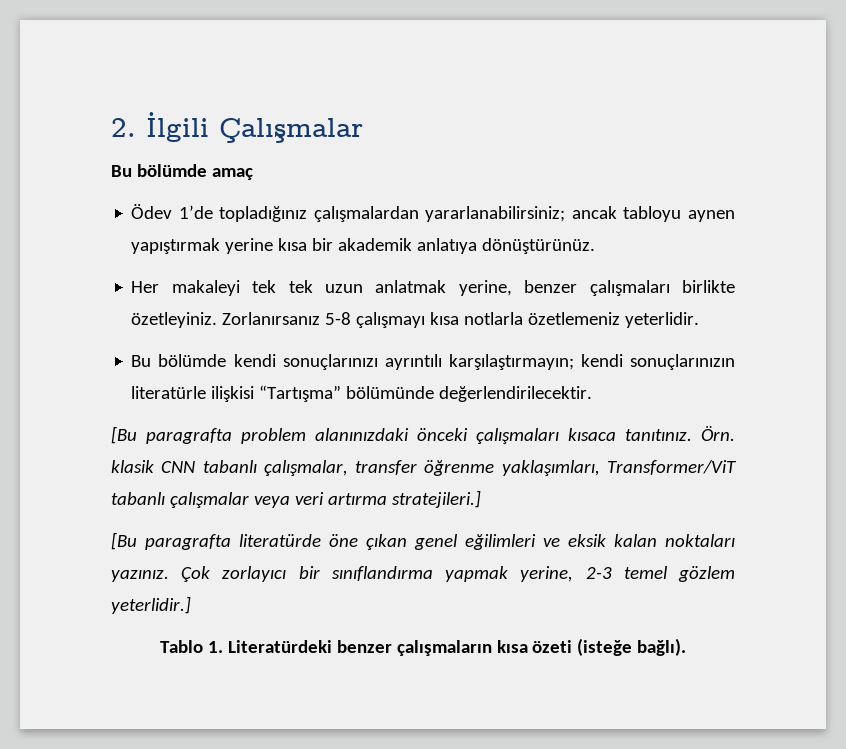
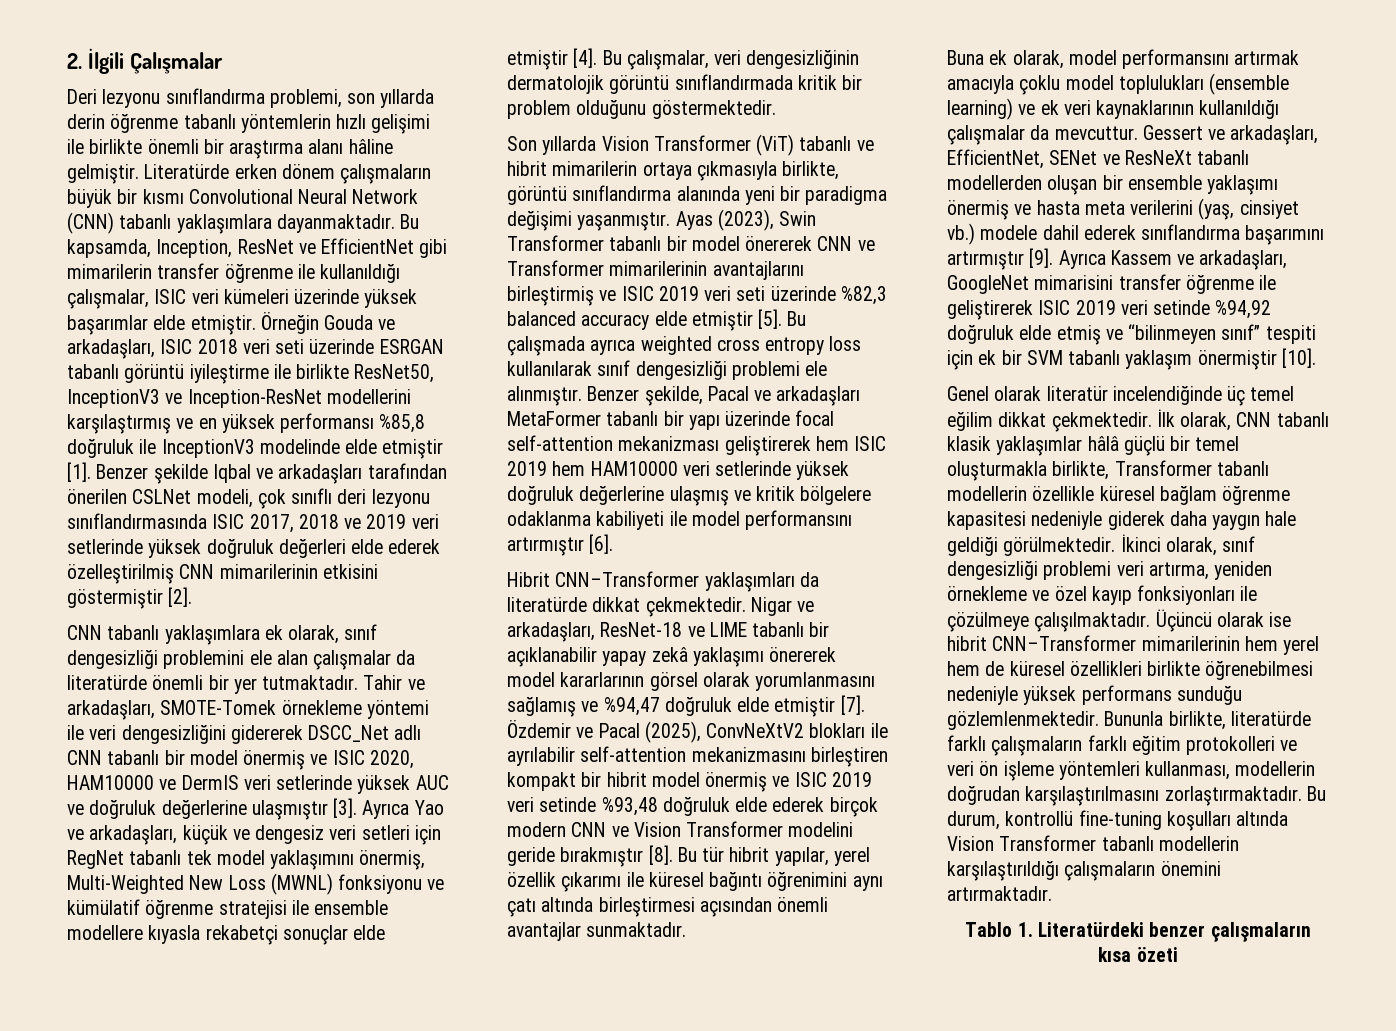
[111,164,253,180] [131,204,735,222] [131,238,596,254] [131,280,735,296] [131,312,700,328] [131,354,735,370] [131,385,593,402] [111,426,735,444] [111,460,737,476] [111,490,481,508] [111,532,735,550] [111,566,735,582] [111,596,191,614] Bu bölümde amaç // Ödev 1’de topladığınız çalışmalardan yararlanabilirsiniz; ancak tabloyu aynen yapıştırmak yerine kısa bir akademik anlatıya dönüştürünüz. // Her makaleyi tek tek uzun anlatmak yerine, benzer çalışmaları birlikte özetleyiniz. Zorlanırsanız 5-8 çalışmayı kısa notlarla özetlemeniz yeterlidir. // Bu bölümde kendi sonuçlarınızı ayrıntılı karşılaştırmayın; kendi sonuçlarınızın literatürle ilişkisi “Tartışma” bölümünde değerlendirilecektir. // [Bu paragrafta problem alanınızdaki önceki çalışmaları kısaca tanıtınız. Örn. klasik CNN tabanlı çalışmalar, transfer öğrenme yaklaşımları, Transformer/ViT tabanlı çalışmalar veya veri artırma stratejileri.] // [Bu paragrafta literatürde öne çıkan genel eğilimleri ve eksik kalan noktaları yazınız. Çok zorlayıcı bir sınıflandırma yapmak yerine, 2-3 temel gözlem yeterlidir.] -> [67,88,435,108] [67,114,431,134] [67,139,393,159] [67,164,432,184] [67,189,419,208] [67,212,420,234] [67,238,448,258] [67,263,401,283] [67,289,418,309] [67,312,396,335] [67,339,444,359] [67,364,435,384] [67,389,411,408] [67,413,426,434] [67,439,444,459] [67,462,447,484] [67,488,430,509] [67,513,439,533] [67,539,441,558] [67,564,378,584] [67,587,193,609] [67,624,378,645] [67,650,416,670] [67,675,425,694] [67,700,429,720] [67,725,422,744] [67,750,414,770] [67,775,449,794] [67,798,444,820] [67,825,441,845] [67,850,426,870] [67,873,445,895] [67,899,389,919] [67,925,386,945] [507,48,860,70] [507,74,863,94] [507,100,776,119] [507,134,874,156] [507,161,840,181] [507,185,888,205] [507,209,817,231] [507,235,875,251] [507,260,804,280] [507,286,887,306] [507,309,807,331] [507,336,862,356] [507,360,828,380] [507,386,861,406] [507,410,835,430] [507,435,887,456] [507,461,850,480] [507,486,872,506] [507,510,853,530] [507,534,614,556] [507,571,819,592] [507,597,815,617] [507,622,830,642] [507,647,837,667] [507,672,876,691] [507,695,865,717] [507,720,888,743] [507,746,888,767] [507,772,872,792] [507,797,878,817] [507,821,854,837] [507,845,870,867] [507,872,883,892] [507,897,829,917] [507,922,687,941] [947,49,1300,69] [947,73,1290,95] [947,98,1280,120] [947,125,1319,145] [947,149,1250,169] [947,175,1279,195] [947,198,1299,220] [947,223,1325,245] [947,248,1288,270] [947,274,1277,294] [947,300,1272,320] [947,324,1316,345] [947,348,1316,370] [947,386,1295,406] [947,409,1329,432] [947,436,1240,456] [947,460,1269,481] [947,486,1291,505] [947,511,1297,530] [947,534,1256,556] [947,561,1273,580] [947,585,1258,605] [947,609,1292,632] [947,635,1320,655] [947,661,1314,680] [947,685,1242,705] [947,711,1311,730] [947,735,1298,756] [947,761,1316,781] [947,786,1326,806] [947,810,1289,831] [947,835,1239,851] [947,861,1221,881] [947,886,1052,901] Deri lezyonu sınıflandırma problemi, son yıllarda derin öğrenme tabanlı yöntemlerin hızlı gelişimi ile birlikte önemli bir araştırma alanı hâline gelmiştir. Literatürde erken dönem çalışmaların büyük bir kısmı Convolutional Neural Network (CNN) tabanlı yaklaşımlara dayanmaktadır. Bu kapsamda, Inception, ResNet ve EfficientNet gibi mimarilerin transfer öğrenme ile kullanıldığı çalışmalar, ISIC veri kümeleri üzerinde yüksek başarımlar elde etmiştir. Örneğin Gouda ve arkadaşları, ISIC 2018 veri seti üzerinde ESRGAN tabanlı görüntü iyileştirme ile birlikte ResNet50, InceptionV3 ve Inception-ResNet modellerini karşılaştırmış ve en yüksek performansı %85,8 doğruluk ile InceptionV3 modelinde elde etmiştir [1]. Benzer şekilde Iqbal ve arkadaşları tarafından önerilen CSLNet modeli, çok sınıflı deri lezyonu sınıflandırmasında ISIC 2017, 2018 ve 2019 veri setlerinde yüksek doğruluk değerleri elde ederek özelleştirilmiş CNN mimarilerinin etkisini göstermiştir [2]. // CNN tabanlı yaklaşımlara ek olarak, sınıf dengesizliği problemini ele alan çalışmalar da literatürde önemli bir yer tutmaktadır. Tahir ve arkadaşları, SMOTE-Tomek örnekleme yöntemi ile veri dengesizliğini gidererek DSCC_Net adlı CNN tabanlı bir model önermiş ve ISIC 2020, HAM10000 ve DermIS veri setlerinde yüksek AUC ve doğruluk değerlerine ulaşmıştır [3]. Ayrıca Yao ve arkadaşları, küçük ve dengesiz veri setleri için RegNet tabanlı tek model yaklaşımını önermiş, Multi-Weighted New Loss (MWNL) fonksiyonu ve kümülatif öğrenme stratejisi ile ensemble modellere kıyasla rekabetçi sonuçlar elde etmiştir [4]. Bu çalışmalar, veri dengesizliğinin dermatolojik görüntü sınıflandırmada kritik bir problem olduğunu göstermektedir. // Son yıllarda Vision Transformer (ViT) tabanlı ve hibrit mimarilerin ortaya çıkmasıyla birlikte, görüntü sınıflandırma alanında yeni bir paradigma değişimi yaşanmıştır. Ayas (2023), Swin Transformer tabanlı bir model önererek CNN ve Transformer mimarilerinin avantajlarını birleştirmiş ve ISIC 2019 veri seti üzerinde %82,3 balanced accuracy elde etmiştir [5]. Bu çalışmada ayrıca weighted cross entropy loss kullanılarak sınıf dengesizliği problemi ele alınmıştır. Benzer şekilde, Pacal ve arkadaşları MetaFormer tabanlı bir yapı üzerinde focal self-attention mekanizması geliştirerek hem ISIC 2019 hem HAM10000 veri setlerinde yüksek doğruluk değerlerine ulaşmış ve kritik bölgelere odaklanma kabiliyeti ile model performansını artırmıştır [6]. // Hibrit CNN–Transformer yaklaşımları da literatürde dikkat çekmektedir. Nigar ve arkadaşları, ResNet-18 ve LIME tabanlı bir açıklanabilir yapay zekâ yaklaşımı önererek model kararlarının görsel olarak yorumlanmasını sağlamış ve %94,47 doğruluk elde etmiştir [7]. Özdemir ve Pacal (2025), ConvNeXtV2 blokları ile ayrılabilir self-attention mekanizmasını birleştiren kompakt bir hibrit model önermiş ve ISIC 2019 veri setinde %93,48 doğruluk elde ederek birçok modern CNN ve Vision Transformer modelini geride bırakmıştır [8]. Bu tür hibrit yapılar, yerel özellik çıkarımı ile küresel bağıntı öğrenimini aynı çatı altında birleştirmesi açısından önemli avantajlar sunmaktadır. // Buna ek olarak, model performansını artırmak amacıyla çoklu model toplulukları (ensemble learning) ve ek veri kaynaklarının kullanıldığı çalışmalar da mevcuttur. Gessert ve arkadaşları, EfficientNet, SENet ve ResNeXt tabanlı modellerden oluşan bir ensemble yaklaşımı önermiş ve hasta meta verilerini (yaş, cinsiyet vb.) modele dahil ederek sınıflandırma başarımını artırmıştır [9]. Ayrıca Kassem ve arkadaşları, GoogleNet mimarisini transfer öğrenme ile geliştirerek ISIC 2019 veri setinde %94,92 doğruluk elde etmiş ve “bilinmeyen sınıf” tespiti için ek bir SVM tabanlı yaklaşım önermiştir [10]. // Genel olarak literatür incelendiğinde üç temel eğilim dikkat çekmektedir. İlk olarak, CNN tabanlı klasik yaklaşımlar hâlâ güçlü bir temel oluşturmakla birlikte, Transformer tabanlı modellerin özellikle küresel bağlam öğrenme kapasitesi nedeniyle giderek daha yaygın hale geldiği görülmektedir. İkinci olarak, sınıf dengesizliği problemi veri artırma, yeniden örnekleme ve özel kayıp fonksiyonları ile çözülmeye çalışılmaktadır. Üçüncü olarak ise hibrit CNN–Transformer mimarilerinin hem yerel hem de küresel özellikleri birlikte öğrenebilmesi nedeniyle yüksek performans sunduğu gözlemlenmektedir. Bununla birlikte, literatürde farklı çalışmaların farklı eğitim protokolleri ve veri ön işleme yöntemleri kullanması, modellerin doğrudan karşılaştırılmasını zorlaştırmaktadır. Bu durum, kontrollü fine-tuning koşulları altında Vision Transformer tabanlı modellerin karşılaştırıldığı çalışmaların önemini artırmaktadır.
[577,638,687,656] (isteğe bağlı). -> (1178, 954) none

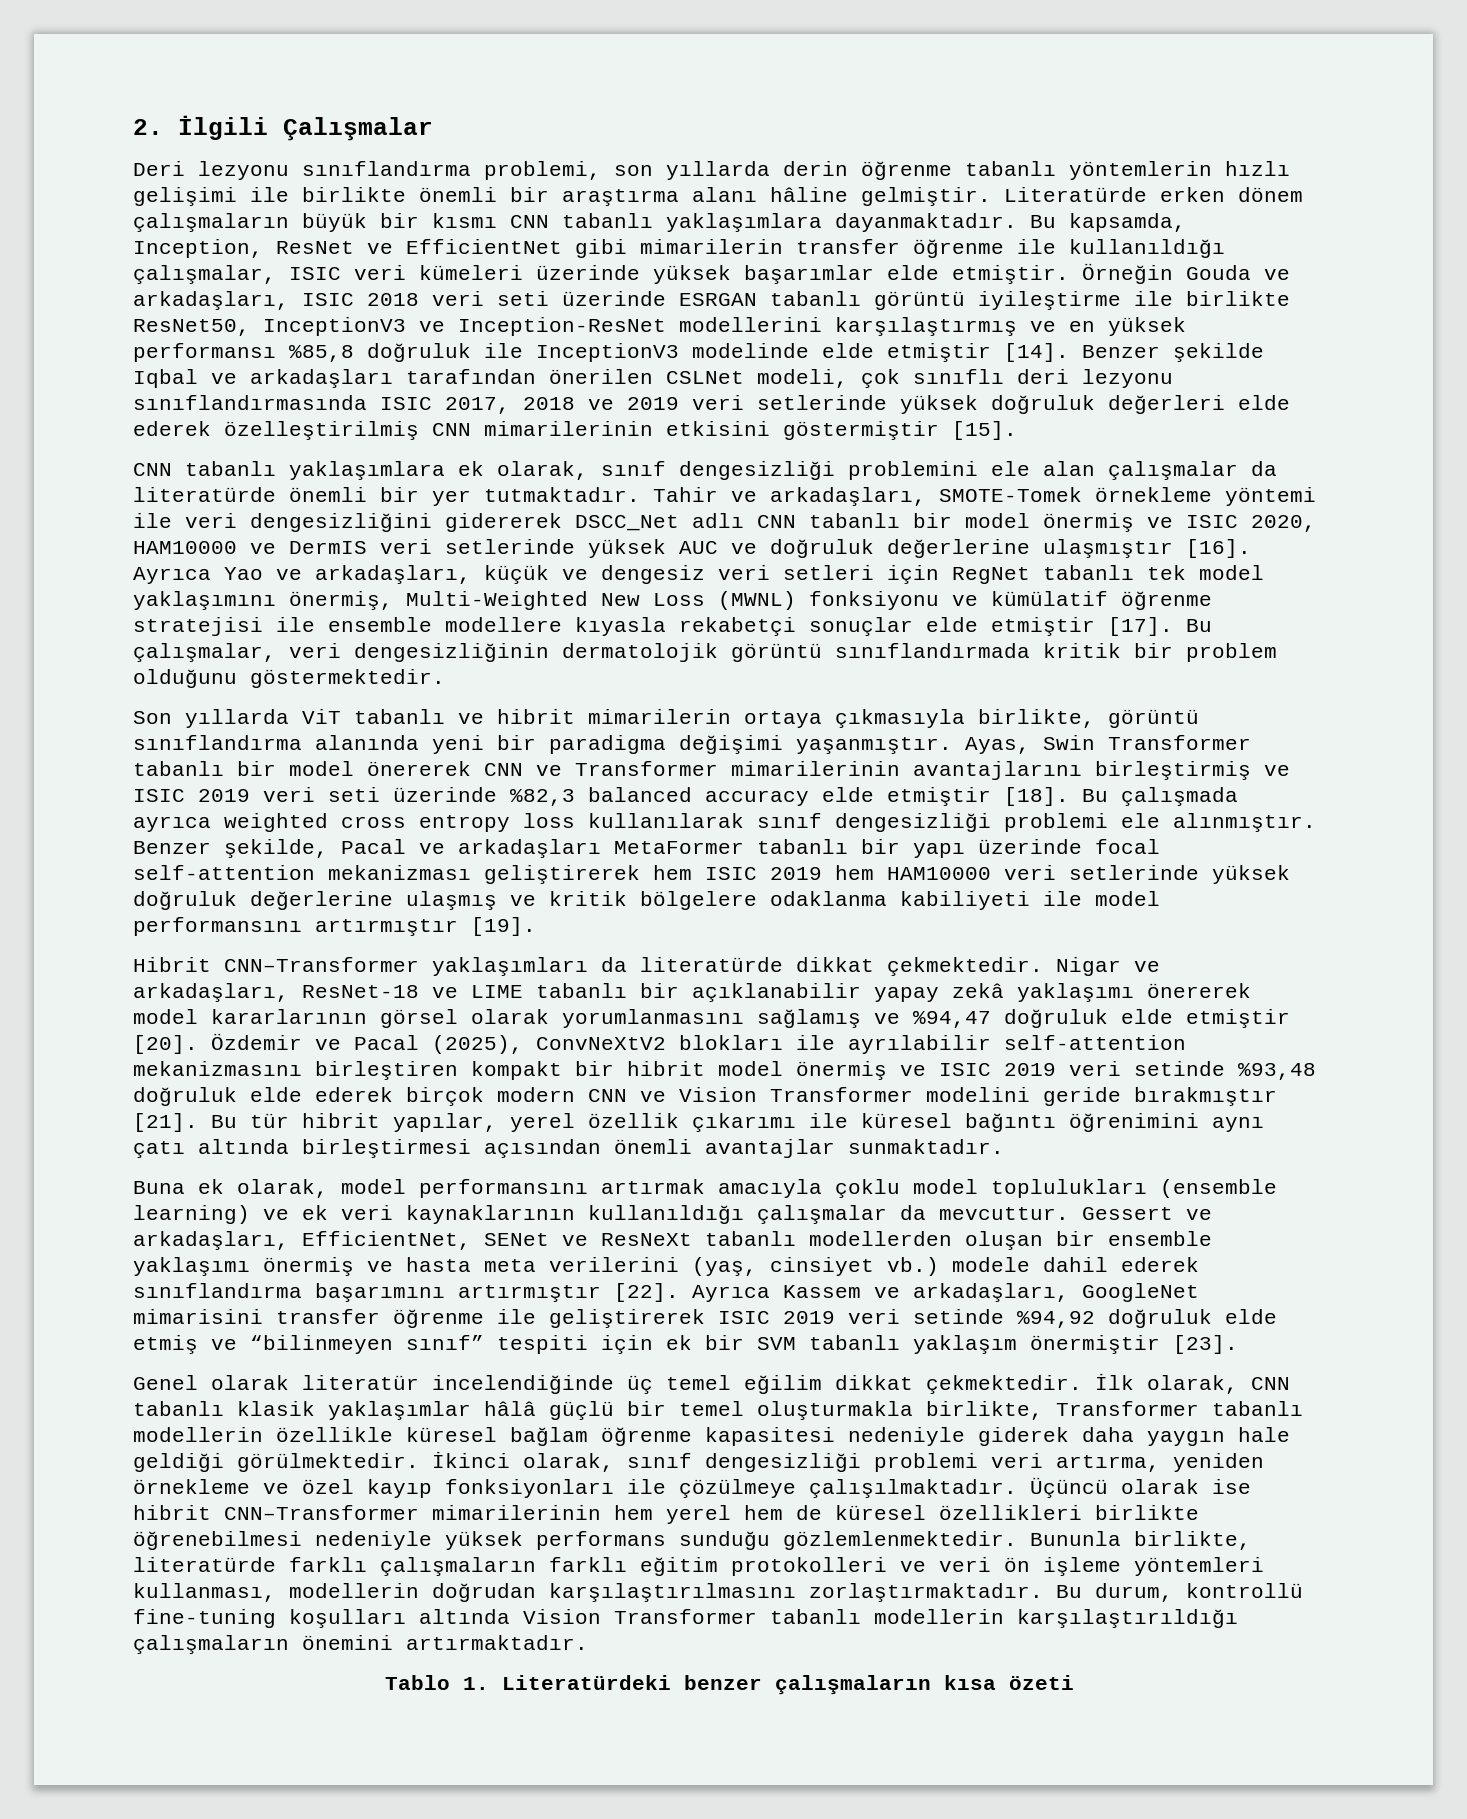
[188,189,419,204] [67,212,114,234] Convolutional Neural Network (CNN) -> [510,215,549,228] CNN
[67,462,91,482] [1]. -> [1004,343,1069,362] [14].
[168,587,193,607] [2]. -> [952,421,1017,440] [15].
[333,798,358,818] [3]. -> [1186,539,1251,558] [16].
[573,48,598,68] [4]. -> [1108,617,1173,636] [17].
[601,134,795,156] Vision Transformer (ViT) -> [302,709,341,724] ViT
[675,209,774,231] Ayas (2023), -> [965,737,1030,754] Ayas,
[758,309,783,329] [5]. -> [1004,787,1069,806] [18].
[589,534,614,554] [6]. -> [471,917,536,936] [19].
[840,695,865,715] [7]. -> [133,1035,198,1054] [20].
[648,845,673,865] [8]. -> [133,1113,198,1132] [21].
[1029,248,1054,268] [9]. -> [614,1283,679,1302] [22].
[1281,348,1316,368] [10]. -> [1173,1335,1238,1354] [23].

